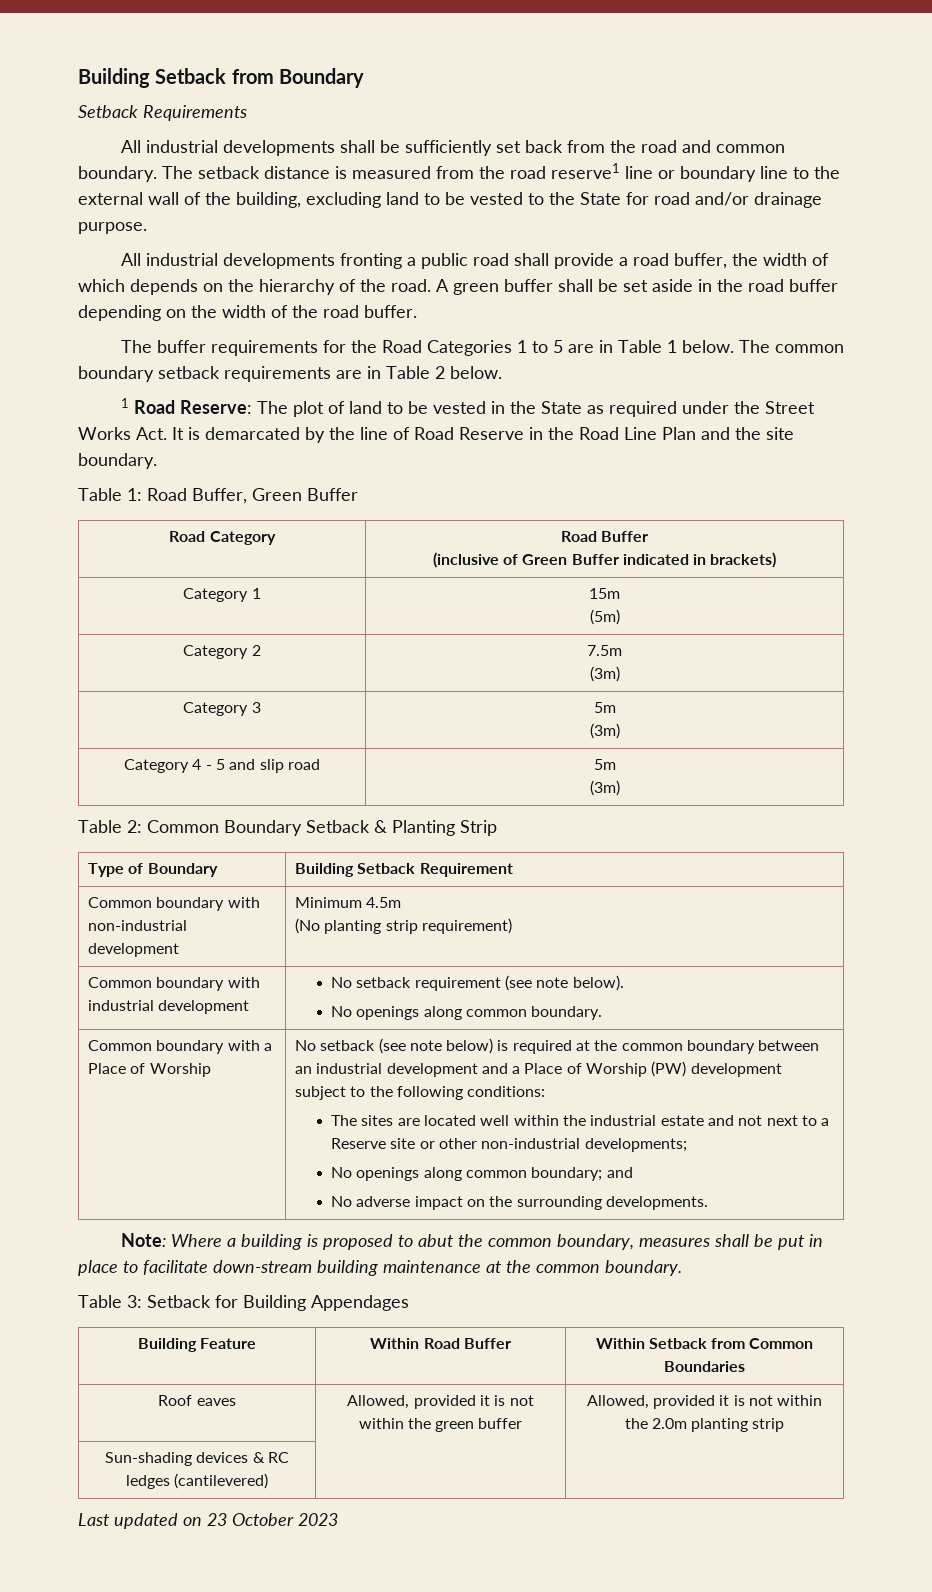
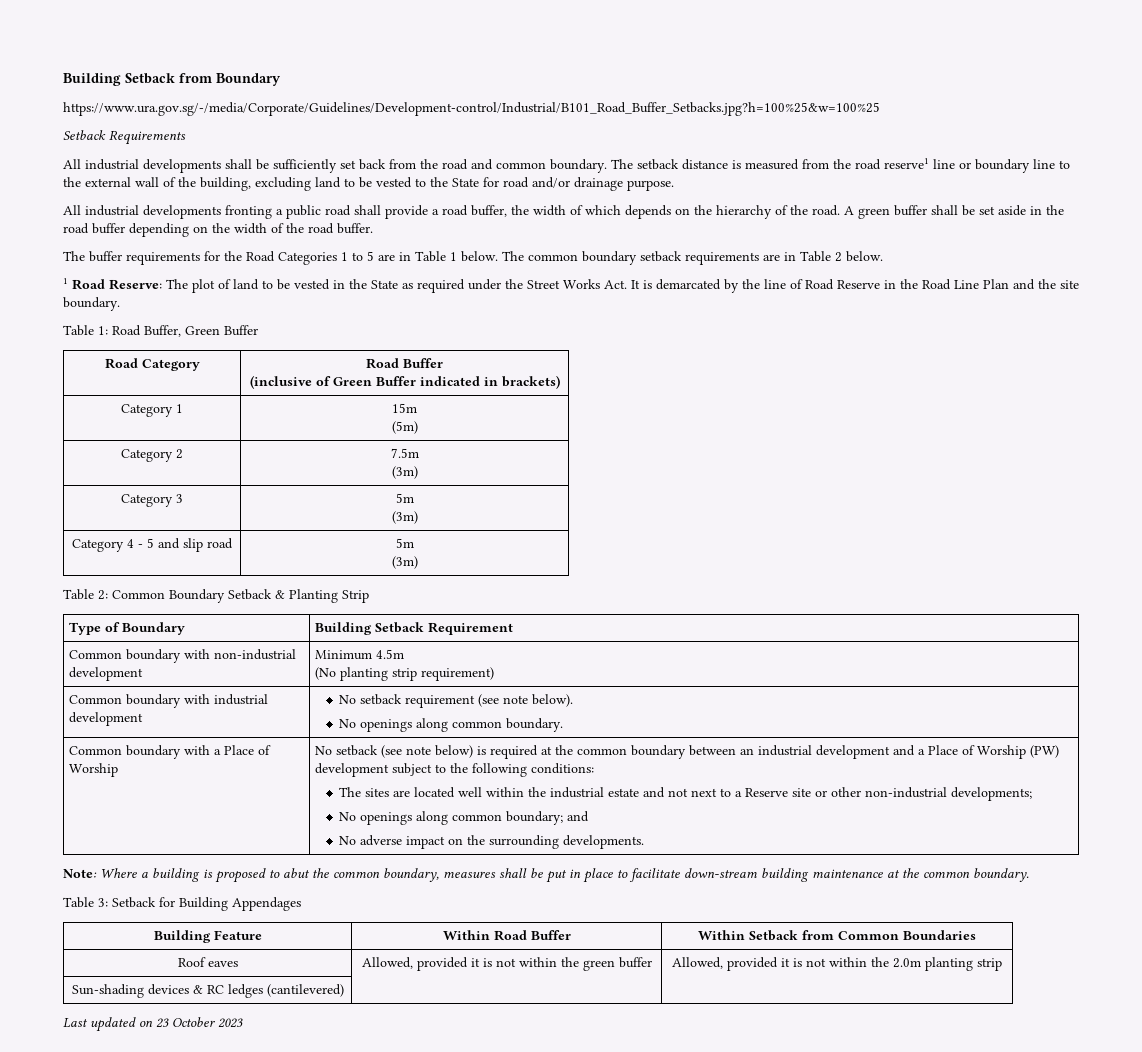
(365, 78) none -> [63,102,880,116] // https://www.ura.gov.sg/-/media/Corporate/Guidelines/Development-control/Industrial/B101_Road_Buffer_Setbacks.jpg?h=100%25&w=100%25

